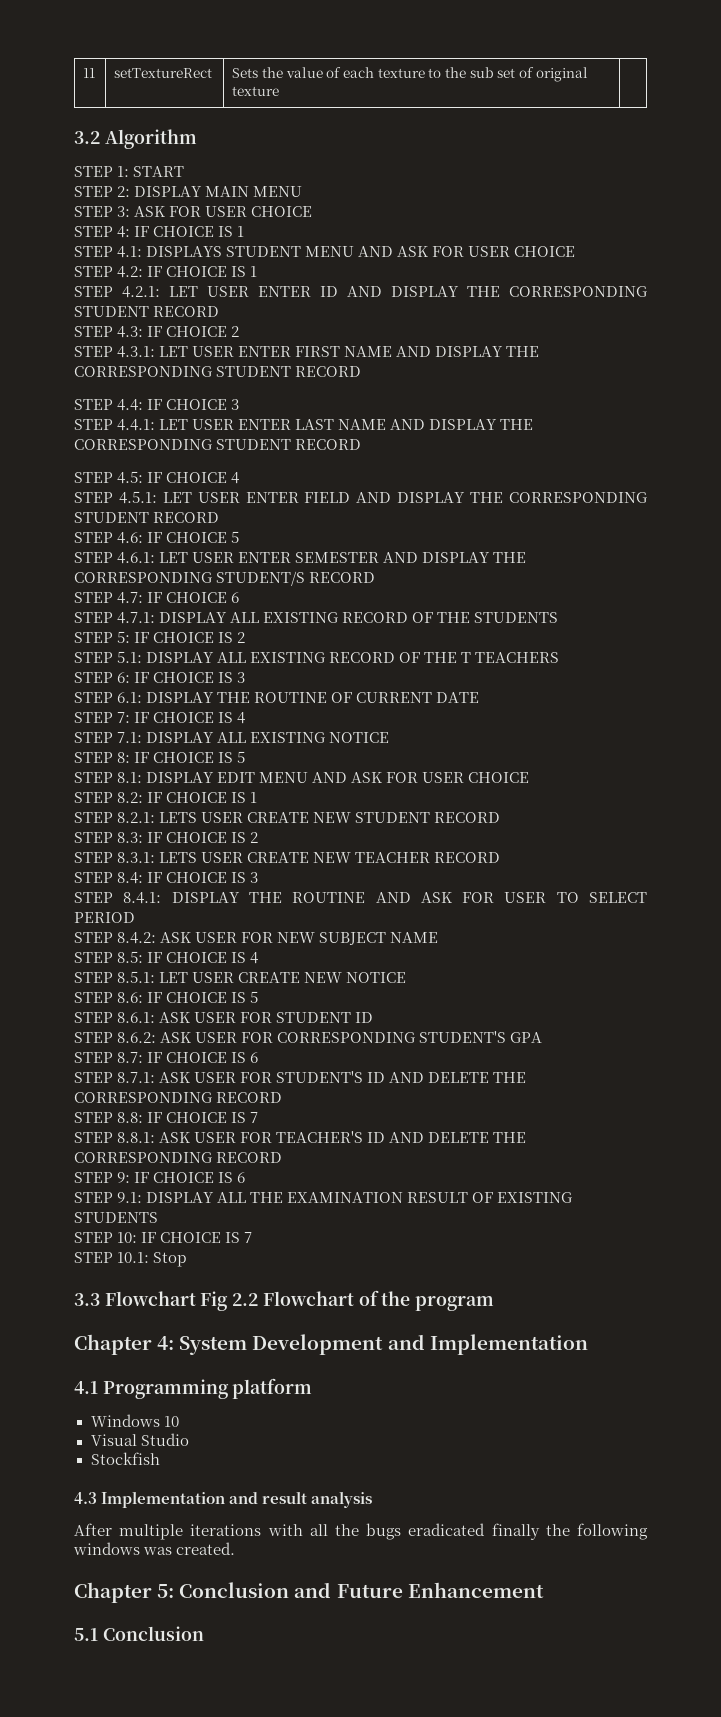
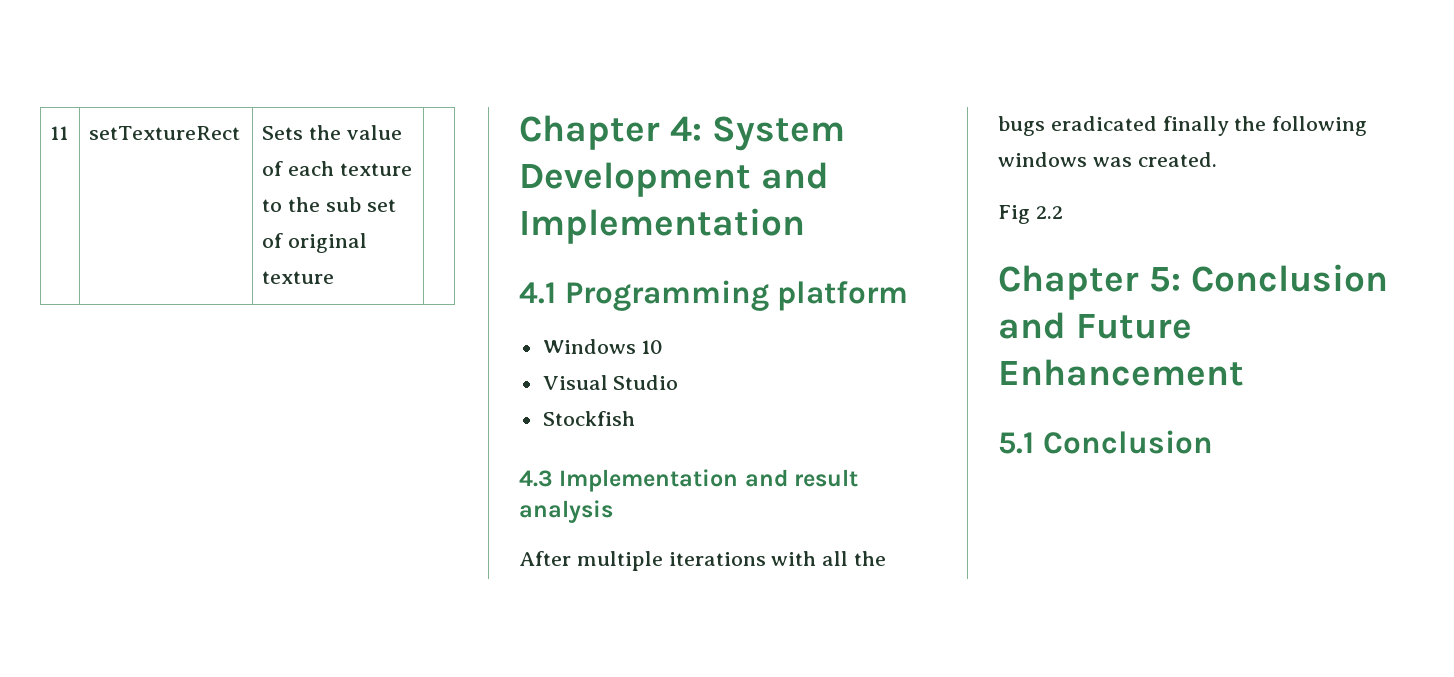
[74,129,197,149] [74,166,185,177] [74,186,303,197] [74,206,313,217] [74,226,245,238] [74,246,576,258] [74,266,258,278] [74,286,647,298] [74,306,220,317] [74,326,240,338] [74,346,540,358] [74,366,362,377] [74,399,240,411] [74,419,534,431] [74,439,362,450] [74,471,240,484] [74,491,647,504] [74,512,220,523] [74,531,240,544] [74,552,527,564] [74,571,376,586] [74,592,240,604] [74,612,559,624] [74,631,246,643] [74,651,560,663] [74,672,246,683] [74,692,480,703] [74,712,246,724] [74,732,390,743] [74,751,246,763] [74,772,530,783] [74,792,258,803] [74,812,501,823] [74,832,259,843] [74,852,501,863] [74,872,259,884] [74,892,648,904] [74,912,135,923] [74,932,439,945] [74,951,259,964] [74,971,407,983] [74,991,259,1003] [74,1012,374,1023] [74,1031,543,1043] [74,1052,259,1063] [74,1071,527,1083] [74,1092,283,1103] [74,1112,259,1123] [74,1131,527,1143] [74,1152,283,1163] [74,1172,246,1183] [74,1192,573,1203] [74,1212,158,1223] [74,1232,253,1243] [74,1252,188,1267] [74,1290,495,1311] // 3.2 Algorithm // STEP 1: START // STEP 2: DISPLAY MAIN MENU // STEP 3: ASK FOR USER CHOICE // STEP 4: IF CHOICE IS 1 // STEP 4.1: DISPLAYS STUDENT MENU AND ASK FOR USER CHOICE // STEP 4.2: IF CHOICE IS 1 // STEP 4.2.1: LET USER ENTER ID AND DISPLAY THE CORRESPONDING STUDENT RECORD // STEP 4.3: IF CHOICE 2 // STEP 4.3.1: LET USER ENTER FIRST NAME AND DISPLAY THE CORRESPONDING STUDENT RECORD // STEP 4.4: IF CHOICE 3 // STEP 4.4.1: LET USER ENTER LAST NAME AND DISPLAY THE CORRESPONDING STUDENT RECORD // STEP 4.5: IF CHOICE 4 // STEP 4.5.1: LET USER ENTER FIELD AND DISPLAY THE CORRESPONDING STUDENT RECORD // STEP 4.6: IF CHOICE 5 // STEP 4.6.1: LET USER ENTER SEMESTER AND DISPLAY THE CORRESPONDING STUDENT/S RECORD // STEP 4.7: IF CHOICE 6 // STEP 4.7.1: DISPLAY ALL EXISTING RECORD OF THE STUDENTS // STEP 5: IF CHOICE IS 2 // STEP 5.1: DISPLAY ALL EXISTING RECORD OF THE T TEACHERS // STEP 6: IF CHOICE IS 3 // STEP 6.1: DISPLAY THE ROUTINE OF CURRENT DATE // STEP 7: IF CHOICE IS 4 // STEP 7.1: DISPLAY ALL EXISTING NOTICE // STEP 8: IF CHOICE IS 5 // STEP 8.1: DISPLAY EDIT MENU AND ASK FOR USER CHOICE // STEP 8.2: IF CHOICE IS 1 // STEP 8.2.1: LETS USER CREATE NEW STUDENT RECORD // STEP 8.3: IF CHOICE IS 2 // STEP 8.3.1: LETS USER CREATE NEW TEACHER RECORD // STEP 8.4: IF CHOICE IS 3 // STEP 8.4.1: DISPLAY THE ROUTINE AND ASK FOR USER TO SELECT PERIOD // STEP 8.4.2: ASK USER FOR NEW SUBJECT NAME // STEP 8.5: IF CHOICE IS 4 // STEP 8.5.1: LET USER CREATE NEW NOTICE // STEP 8.6: IF CHOICE IS 5 // STEP 8.6.1: ASK USER FOR STUDENT ID // STEP 8.6.2: ASK USER FOR CORRESPONDING STUDENT'S GPA // STEP 8.7: IF CHOICE IS 6 // STEP 8.7.1: ASK USER FOR STUDENT'S ID AND DELETE THE CORRESPONDING RECORD // STEP 8.8: IF CHOICE IS 7 // STEP 8.8.1: ASK USER FOR TEACHER'S ID AND DELETE THE CORRESPONDING RECORD // STEP 9: IF CHOICE IS 6 // STEP 9.1: DISPLAY ALL THE EXAMINATION RESULT OF EXISTING STUDENTS // STEP 10: IF CHOICE IS 7 // STEP 10.1: Stop // 3.3 Flowchart Fig 2.2 Flowchart of the program -> (335, 277) none
(236, 1548) none -> [998,205,1063,224] // Fig 2.2

